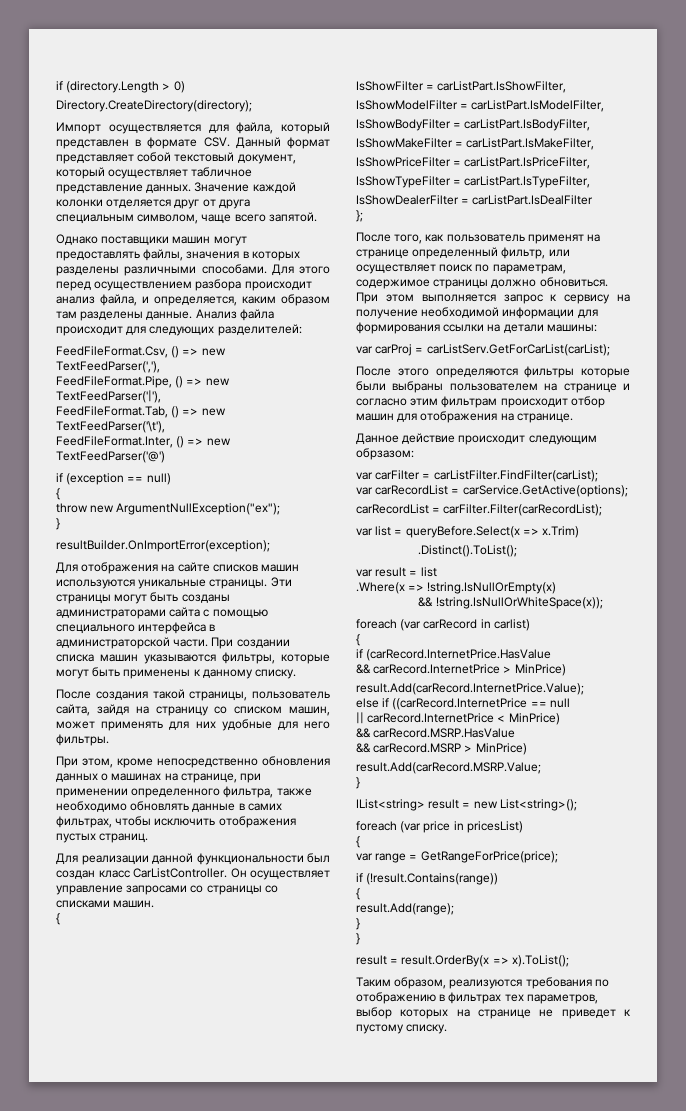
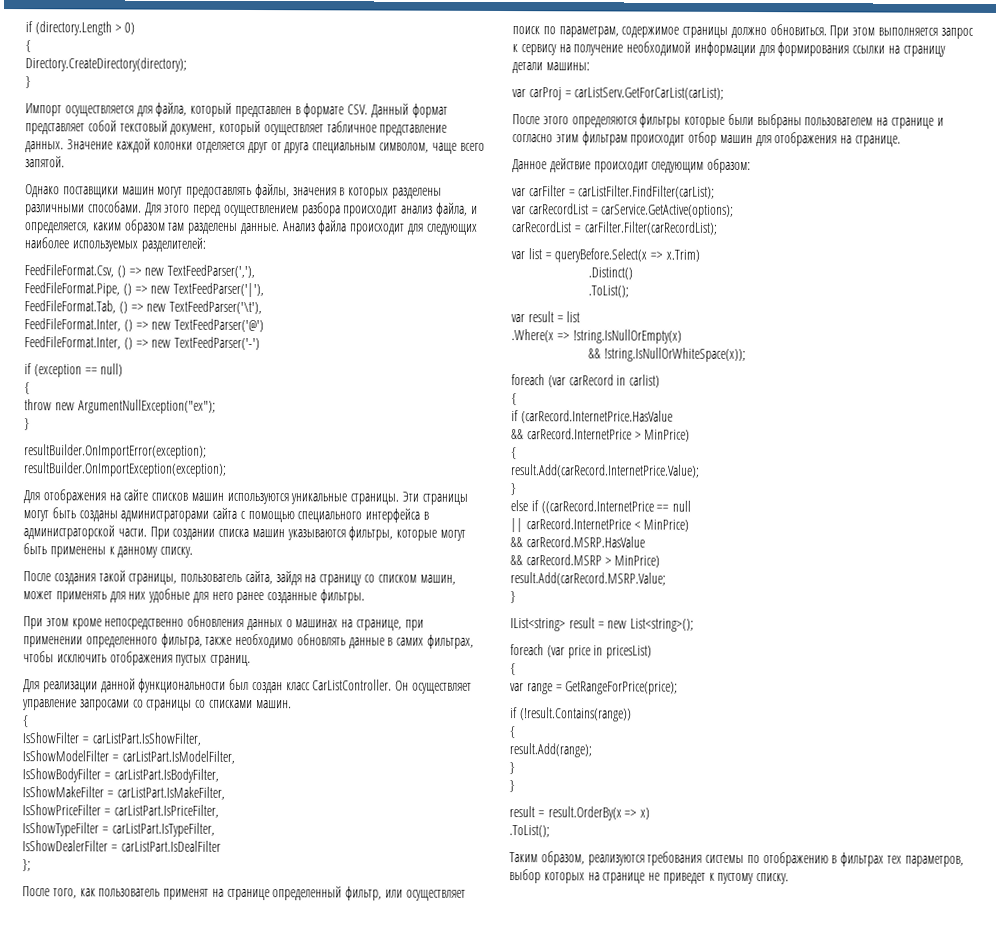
(185, 87) none -> [25,40,31,53] // {
(252, 106) none -> [25,76,31,89] // }
(215, 331) none -> [24,237,138,252] наиболее используемых
(165, 457) none -> [24,336,261,351] // FeedFileFormat.Inter, () => new TextFeedParser('-')
(270, 546) none -> [23,462,227,477] // resultBuilder.OnImportException(exception);
(330, 725) none -> [236,591,318,604] ранее созданные
[82,758,113,768] этом, -> [45,618,69,627] этом
(501, 328) none -> [902,45,946,57] страницу
[356,448,414,460] обрзазом: -> [707,158,752,174] образом:
[418,545,518,557] .Distinct().ToList(); -> [588,267,634,280] [588,285,630,298] .Distinct() // .ToList();
(566, 670) none -> [511,447,517,460] // {
(584, 689) none -> [510,483,516,496] // }
[511,955,569,967] x).ToList(); -> [640,807,651,820] [509,825,550,838] x) // .ToList();
(592, 983) none -> [705,854,745,863] системы

